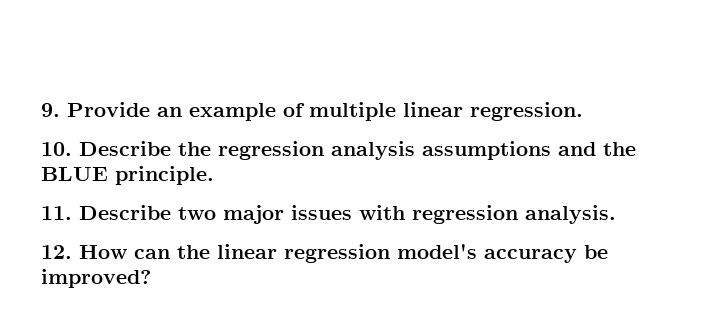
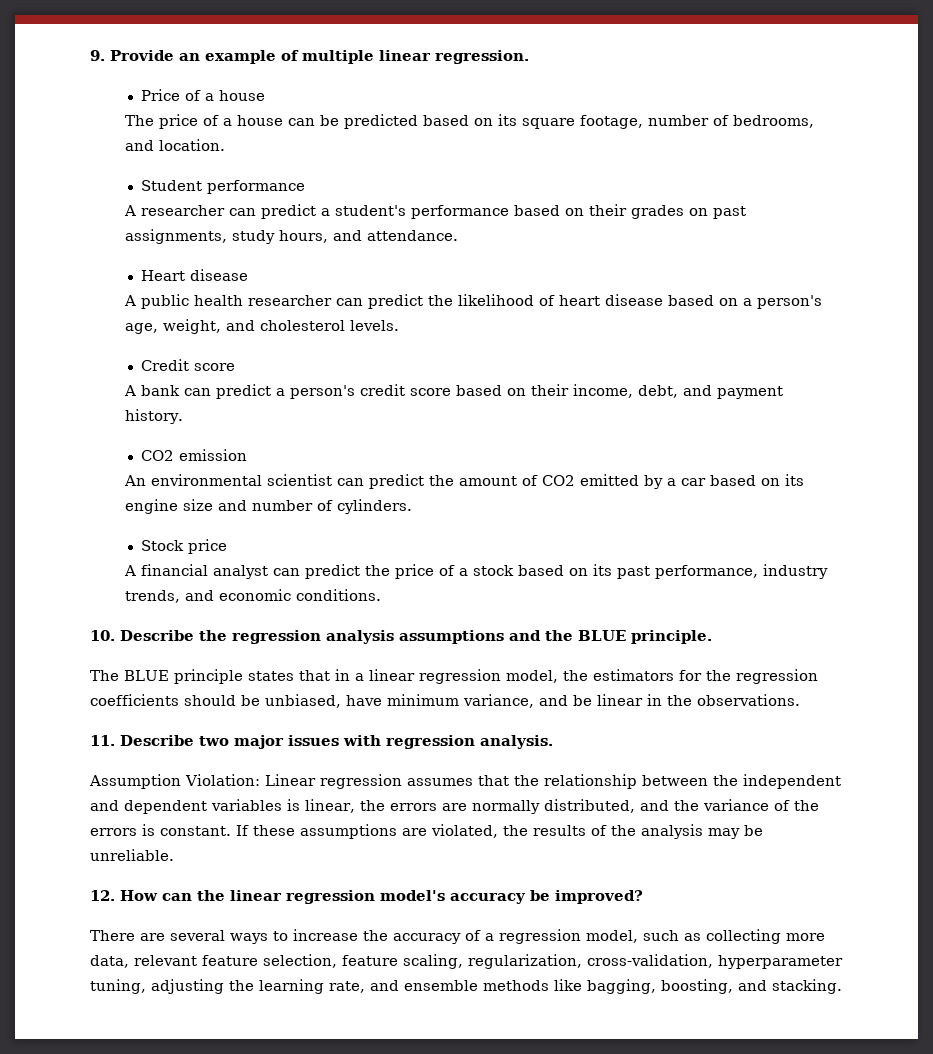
(583, 111) none -> [141,89,266,101] [125,114,815,129] [125,139,226,151] [141,180,306,194] [124,204,747,219] [125,229,459,244] [141,269,249,281] [124,294,823,309] [125,319,400,334] [141,359,236,371] [124,384,784,399] [125,409,184,424] [141,449,248,461] [124,474,805,489] [125,499,413,514] [141,539,228,554] [124,564,829,579] [125,589,382,603] // Price of a house // The price of a house can be predicted based on its square footage, number of bedrooms, and location. // Student performance // A researcher can predict a student's performance based on their grades on past assignments, study hours, and attendance. // Heart disease // A public health researcher can predict the likelihood of heart disease based on a person's age, weight, and cholesterol levels. // Credit score // A bank can predict a person's credit score based on their income, debt, and payment history. // CO2 emission // An environmental scientist can predict the amount of CO2 emitted by a car based on its engine size and number of cylinders. // Stock price // A financial analyst can predict the price of a stock based on its past performance, industry trends, and economic conditions.
(214, 175) none -> [90,669,818,684] [90,694,800,708] // The BLUE principle states that in a linear regression model, the estimators for the regression coefficients should be unbiased, have minimum variance, and be linear in the observations.
(616, 214) none -> [89,774,841,789] [90,799,819,814] [90,824,763,839] [90,849,174,861] // Assumption Violation: Linear regression assumes that the relationship between the independent and dependent variables is linear, the errors are normally distributed, and the variance of the errors is constant. If these assumptions are violated, the results of the analysis may be unreliable.
(151, 278) none -> [90,929,825,944] [90,954,843,969] [90,979,842,994] // There are several ways to increase the accuracy of a regression model, such as collecting more data, relevant feature selection, feature scaling, regularization, cross-validation, hyperparameter tuning, adjusting the learning rate, and ensemble methods like bagging, boosting, and stacking.

